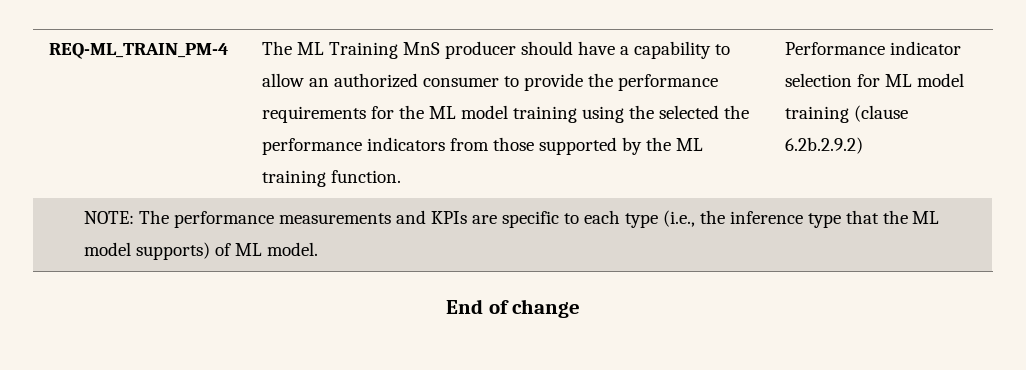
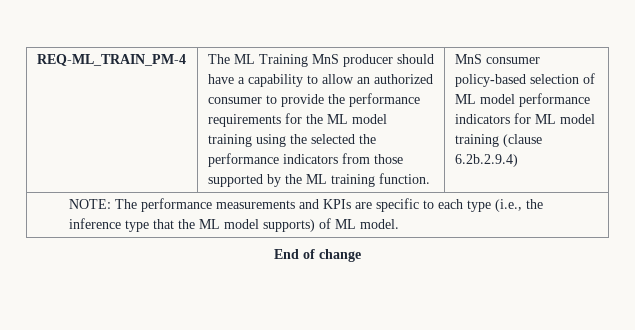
[785,41,962,55] [785,73,853,87] Performance indicator selection -> [454,54,540,64] [454,73,595,87] [454,93,590,107] [454,114,510,124] MnS consumer policy-based selection of ML model performance indicators
[785,137,864,154] 6.2b.2.9.2) -> [454,154,518,167] 6.2b.2.9.4)

